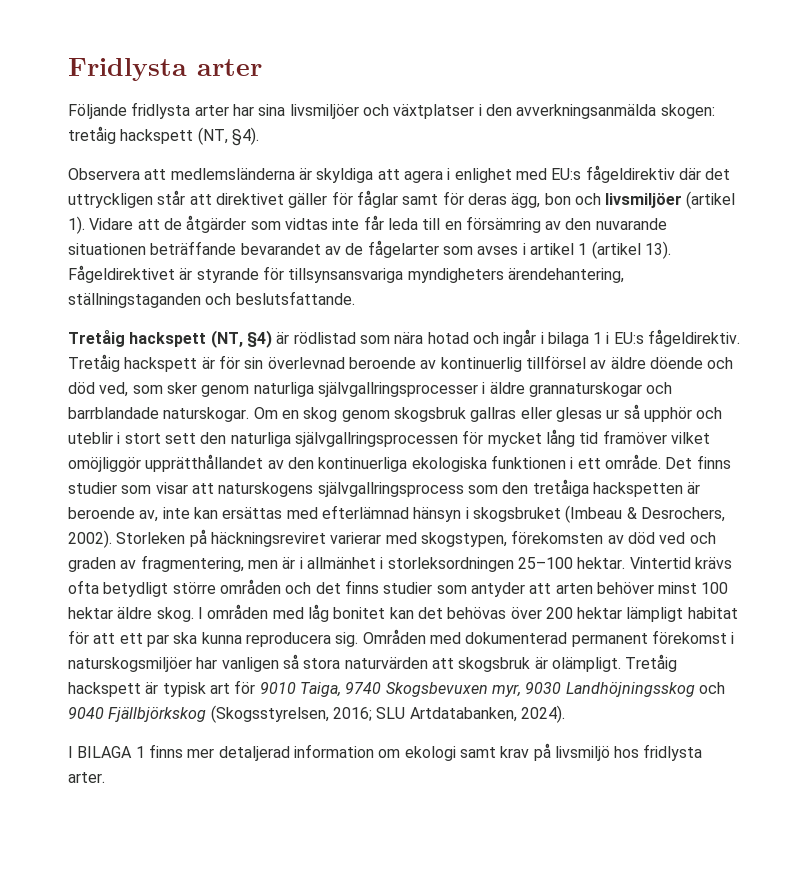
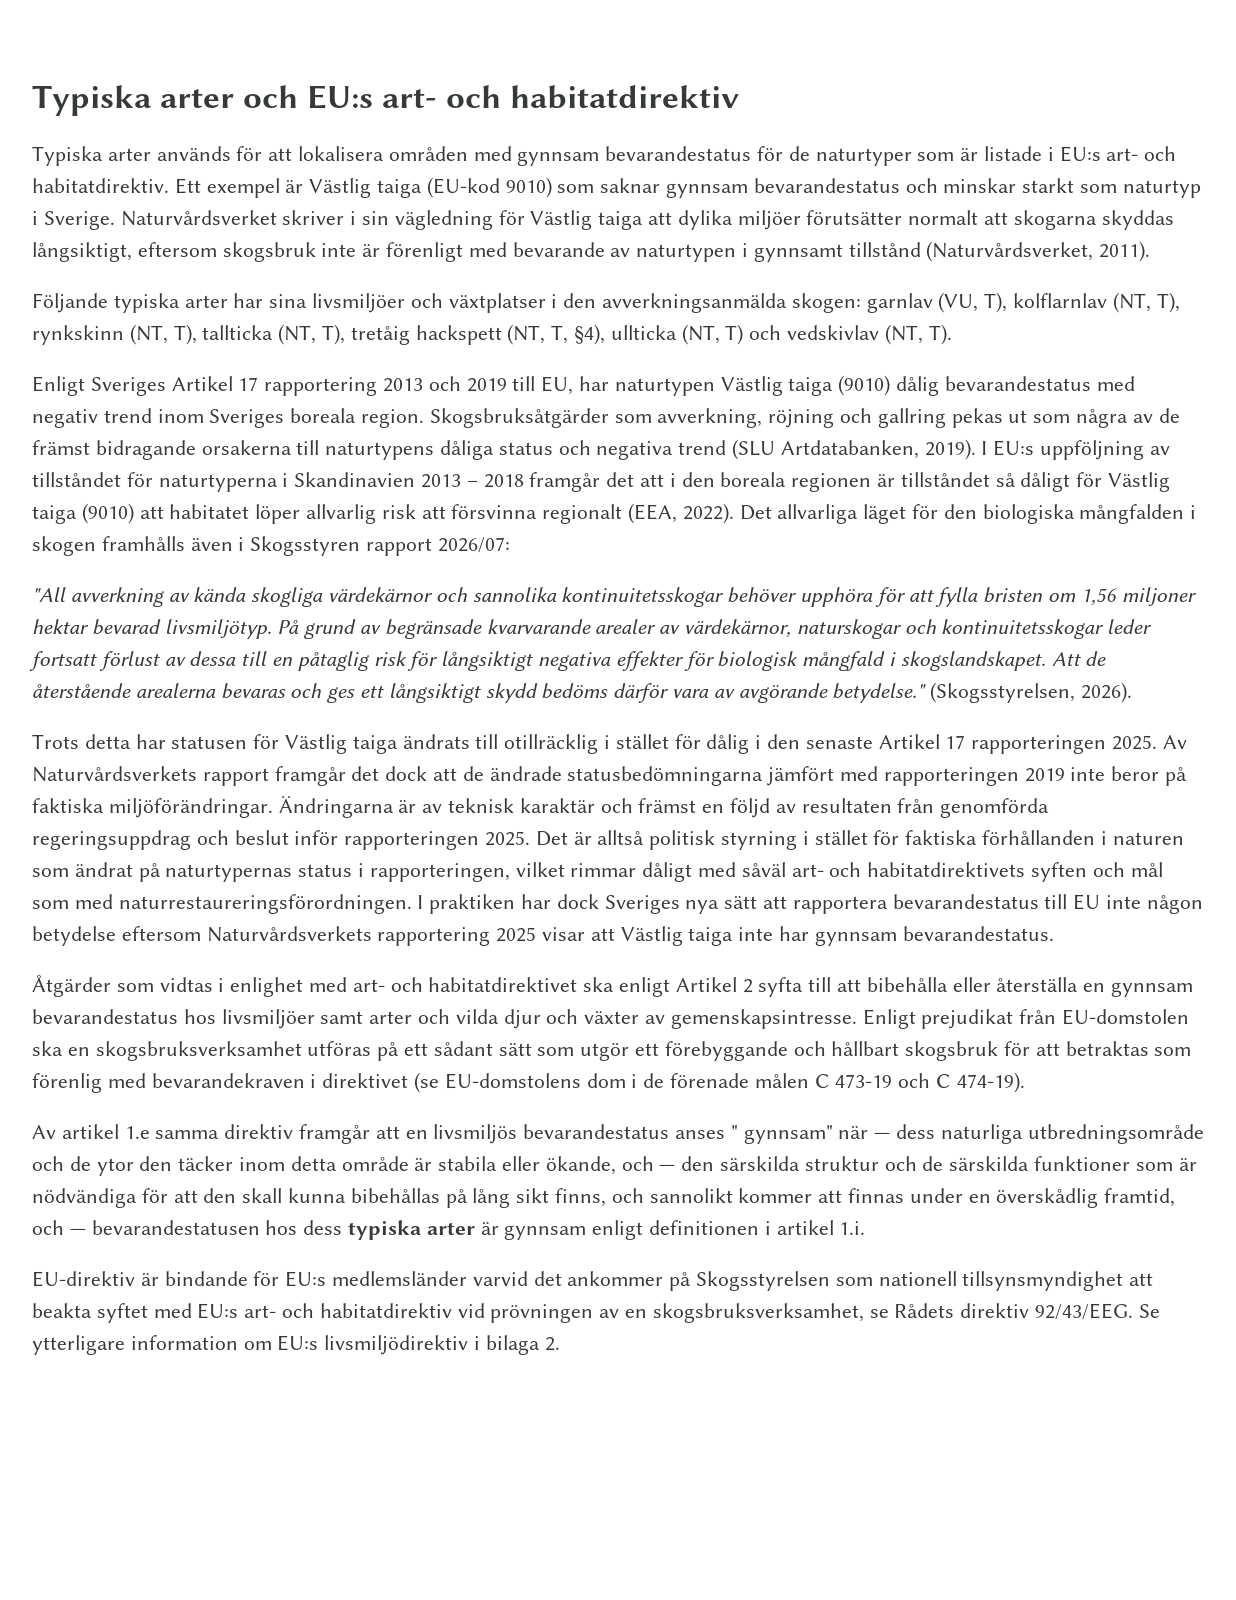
[68,58,262,81] Fridlysta arter -> [32,85,740,116] [32,146,1177,166] [32,177,1201,198] [32,210,1174,230] [32,241,1151,262] Typiska arter och EU:s art- och habitatdirektiv // Typiska arter används för att lokalisera områden med gynnsam bevarandestatus för de naturtyper som är listade i EU:s art- och habitatdirektiv. Ett exempel är Västlig taiga (EU-kod 9010) som saknar gynnsam bevarandestatus och minskar starkt som naturtyp i Sverige. Naturvårdsverket skriver i sin vägledning för Västlig taiga att dylika miljöer förutsätter normalt att skogarna skyddas långsiktigt, eftersom skogsbruk inte är förenligt med bevarande av naturtypen i gynnsamt tillstånd (Naturvårdsverket, 2011).
[131,102,191,119] fridlysta -> [113,293,180,313] typiska
[68,126,259,146] [68,165,731,183] [68,190,736,209] [68,215,667,234] [68,240,671,259] [68,265,624,283] [68,291,355,308] [68,329,741,348] [68,354,734,372] [68,382,673,397] [68,404,723,422] [68,429,710,447] [68,454,731,472] [68,479,701,497] [68,505,725,523] [68,529,716,548] [68,555,732,572] [68,579,729,597] [68,604,738,622] [68,629,735,647] [68,654,678,672] [68,680,725,697] [68,705,565,723] [68,743,703,761] [68,772,105,783] tretåig hackspett (NT, §4). // Observera att medlemsländerna är skyldiga att agera i enlighet med EU:s fågeldirektiv där det uttryckligen står att direktivet gäller för fåglar samt för deras ägg, bon och livsmiljöer (artikel 1). Vidare att de åtgärder som vidtas inte får leda till en försämring av den nuvarande situationen beträffande bevarandet av de fågelarter som avses i artikel 1 (artikel 13). Fågeldirektivet är styrande för tillsynsansvariga myndigheters ärendehantering, ställningstaganden och beslutsfattande. // Tretåig hackspett (NT, §4) är rödlistad som nära hotad och ingår i bilaga 1 i EU:s fågeldirektiv. Tretåig hackspett är för sin överlevnad beroende av kontinuerlig tillförsel av äldre döende och död ved, som sker genom naturliga självgallringsprocesser i äldre grannaturskogar och barrblandade naturskogar. Om en skog genom skogsbruk gallras eller glesas ur så upphör och uteblir i stort sett den naturliga självgallringsprocessen för mycket lång tid framöver vilket omöjliggör upprätthållandet av den kontinuerliga ekologiska funktionen i ett område. Det finns studier som visar att naturskogens självgallringsprocess som den tretåiga hackspetten är beroende av, inte kan ersättas med efterlämnad hänsyn i skogsbruket (Imbeau & Desrochers, 2002). Storleken på häckningsreviret varierar med skogstypen, förekomsten av död ved och graden av fragmentering, men är i allmänhet i storleksordningen 25–100 hektar. Vintertid krävs ofta betydligt större områden och det finns studier som antyder att arten behöver minst 100 hektar äldre skog. I områden med låg bonitet kan det behövas över 200 hektar lämpligt habitat för att ett par ska kunna reproducera sig. Områden med dokumenterad permanent förekomst i naturskogsmiljöer har vanligen så stora naturvärden att skogsbruk är olämpligt. Tretåig hackspett är typisk art för 9010 Taiga, 9740 Skogsbevuxen myr, 9030 Landhöjningsskog och 9040 Fjällbjörkskog (Skogsstyrelsen, 2016; SLU Artdatabanken, 2024). // I BILAGA 1 finns mer detaljerad information om ekologi samt krav på livsmiljö hos fridlysta arter. -> [866,292,1180,313] [32,324,952,345] [32,375,1135,396] [32,408,1180,428] [32,439,1170,460] [32,472,1171,492] [32,503,1197,524] [32,536,510,556] [32,587,1197,607] [32,619,1153,639] [29,651,1107,671] [32,682,1133,703] [32,734,1187,754] [32,766,1188,786] [32,796,1050,818] [32,830,1184,850] [32,862,1163,882] [32,894,1203,914] [32,926,1054,946] [32,975,1194,997] [32,1009,1190,1029] [32,1041,1192,1061] [32,1072,1025,1093] [32,1124,1204,1144] [32,1156,1197,1176] [32,1188,1176,1208] [32,1220,866,1240] [32,1271,1154,1291] [32,1303,1160,1323] [32,1335,560,1355] garnlav (VU, T), kolflarnlav (NT, T), rynkskinn (NT, T), tallticka (NT, T), tretåig hackspett (NT, T, §4), ullticka (NT, T) och vedskivlav (NT, T). // Enligt Sveriges Artikel 17 rapportering 2013 och 2019 till EU, har naturtypen Västlig taiga (9010) dålig bevarandestatus med negativ trend inom Sveriges boreala region. Skogsbruksåtgärder som avverkning, röjning och gallring pekas ut som några av de främst bidragande orsakerna till naturtypens dåliga status och negativa trend (SLU Artdatabanken, 2019). I EU:s uppföljning av tillståndet för naturtyperna i Skandinavien 2013 – 2018 framgår det att i den boreala regionen är tillståndet så dåligt för Västlig taiga (9010) att habitatet löper allvarlig risk att försvinna regionalt (EEA, 2022). Det allvarliga läget för den biologiska mångfalden i skogen framhålls även i Skogsstyren rapport 2026/07: // "All avverkning av kända skogliga värdekärnor och sannolika kontinuitetsskogar behöver upphöra för att fylla bristen om 1,56 miljoner hektar bevarad livsmiljötyp. På grund av begränsade kvarvarande arealer av värdekärnor, naturskogar och kontinuitetsskogar leder fortsatt förlust av dessa till en påtaglig risk för långsiktigt negativa effekter för biologisk mångfald i skogslandskapet. Att de återstående arealerna bevaras och ges ett långsiktigt skydd bedöms därför vara av avgörande betydelse." (Skogsstyrelsen, 2026). // Trots detta har statusen för Västlig taiga ändrats till otillräcklig i stället för dålig i den senaste Artikel 17 rapporteringen 2025. Av Naturvårdsverkets rapport framgår det dock att de ändrade statusbedömningarna jämfört med rapporteringen 2019 inte beror på faktiska miljöförändringar. Ändringarna är av teknisk karaktär och främst en följd av resultaten från genomförda regeringsuppdrag och beslut inför rapporteringen 2025. Det är alltså politisk styrning i stället för faktiska förhållanden i naturen som ändrat på naturtypernas status i rapporteringen, vilket rimmar dåligt med såväl art- och habitatdirektivets syften och mål som med naturrestaureringsförordningen. I praktiken har dock Sveriges nya sätt att rapportera bevarandestatus till EU inte någon betydelse eftersom Naturvårdsverkets rapportering 2025 visar att Västlig taiga inte har gynnsam bevarandestatus. // Åtgärder som vidtas i enlighet med art- och habitatdirektivet ska enligt Artikel 2 syfta till att bibehålla eller återställa en gynnsam bevarandestatus hos livsmiljöer samt arter och vilda djur och växter av gemenskapsintresse. Enligt prejudikat från EU-domstolen ska en skogsbruksverksamhet utföras på ett sådant sätt som utgör ett förebyggande och hållbart skogsbruk för att betraktas som förenlig med bevarandekraven i direktivet (se EU-domstolens dom i de förenade målen C 473-19 och C 474-19). // Av artikel 1.e samma direktiv framgår att en livsmiljös bevarandestatus anses " gynnsam" när — dess naturliga utbredningsområde och de ytor den täcker inom detta område är stabila eller ökande, och — den särskilda struktur och de särskilda funktioner som är nödvändiga för att den skall kunna bibehållas på lång sikt finns, och sannolikt kommer att finnas under en överskådlig framtid, och — bevarandestatusen hos dess typiska arter är gynnsam enligt definitionen i artikel 1.i. // EU-direktiv är bindande för EU:s medlemsländer varvid det ankommer på Skogsstyrelsen som nationell tillsynsmyndighet att beakta syftet med EU:s art- och habitatdirektiv vid prövningen av en skogsbruksverksamhet, se Rådets direktiv 92/43/EEG. Se ytterligare information om EU:s livsmiljödirektiv i bilaga 2.

